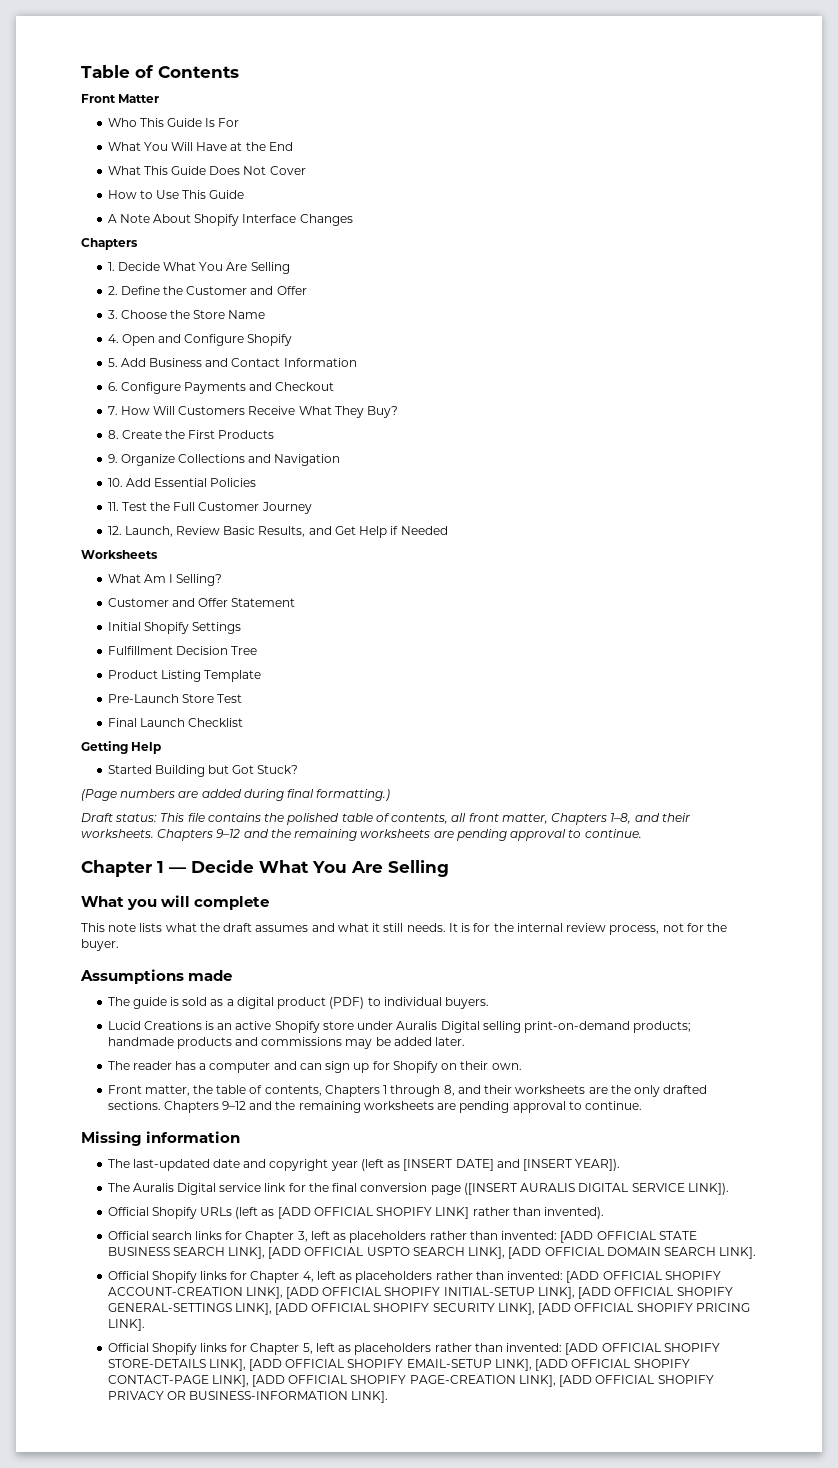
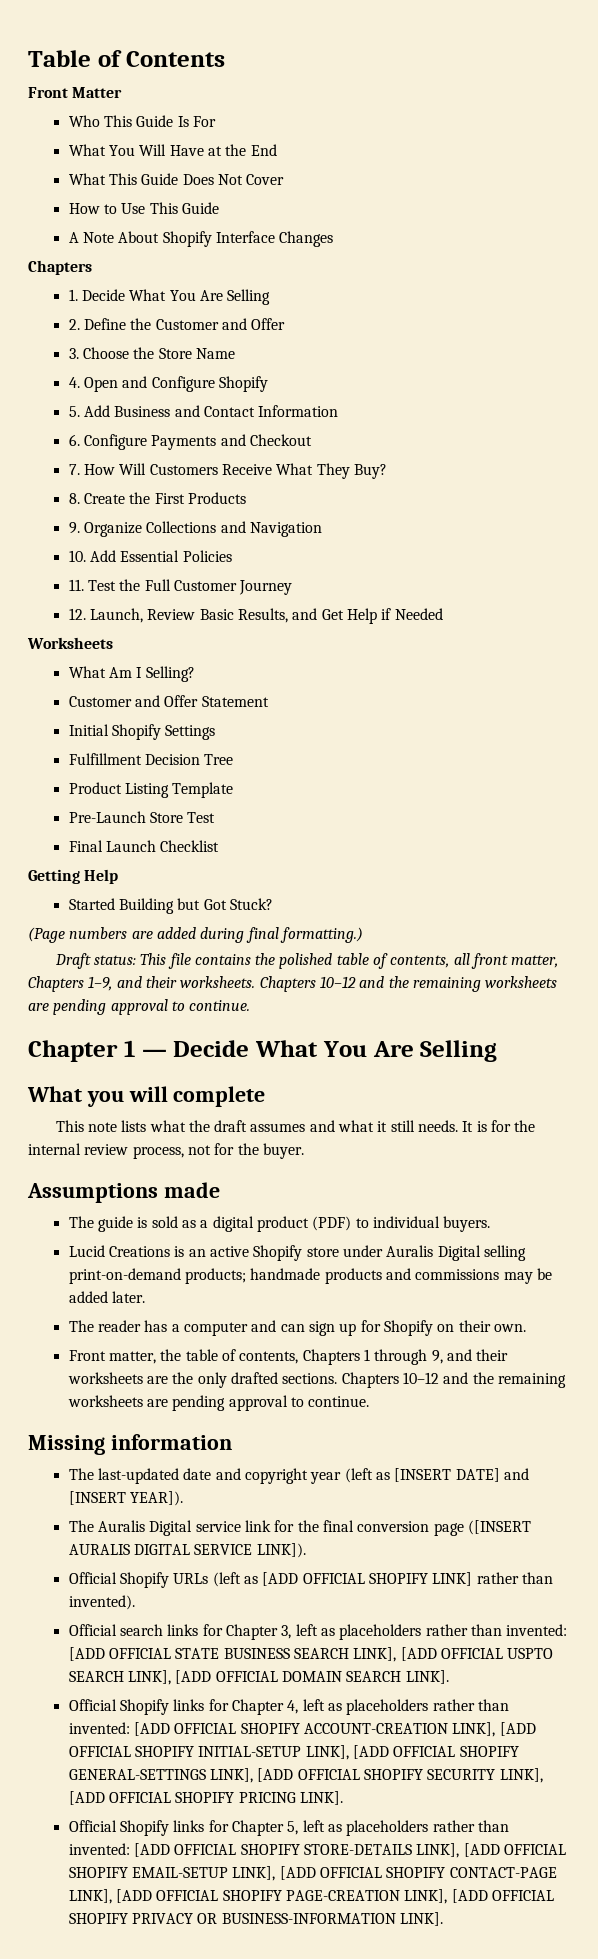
[610,813,632,824] 1–8, -> [88,976,113,991] 1–9,
[216,829,241,838] 9–12 -> [319,976,356,988] 10–12
[443,1085,455,1096] 8, -> [431,1350,443,1364] 9,
[221,1101,246,1110] 9–12 -> [403,1372,440,1384] 10–12

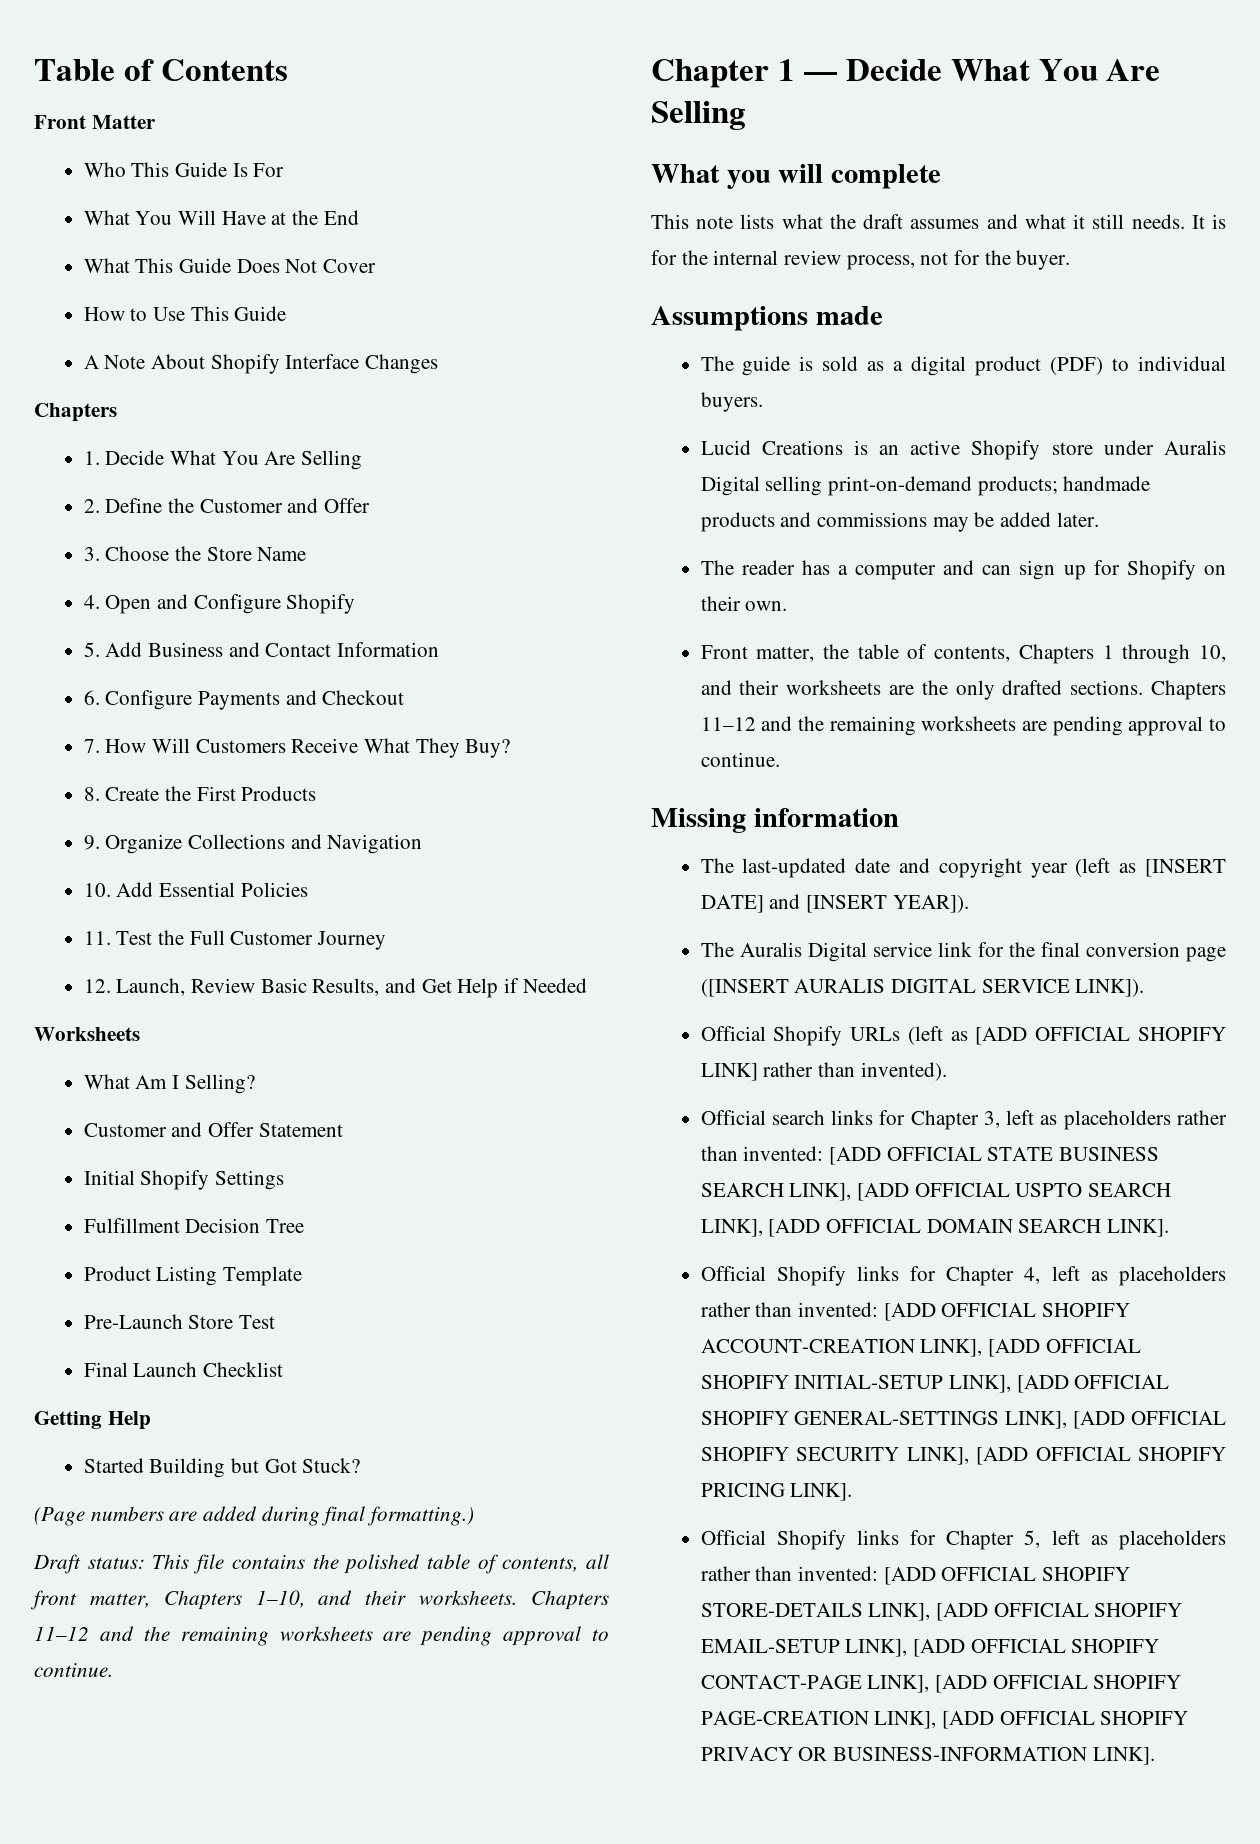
[88,976,113,991] 1–9, -> [255,1590,305,1608] 1–10,
[319,976,356,988] 10–12 -> [34,1626,89,1641] 11–12
[431,1350,443,1364] 9, -> [1199,645,1226,662] 10,
[403,1372,440,1384] 10–12 -> [700,717,756,731] 11–12

